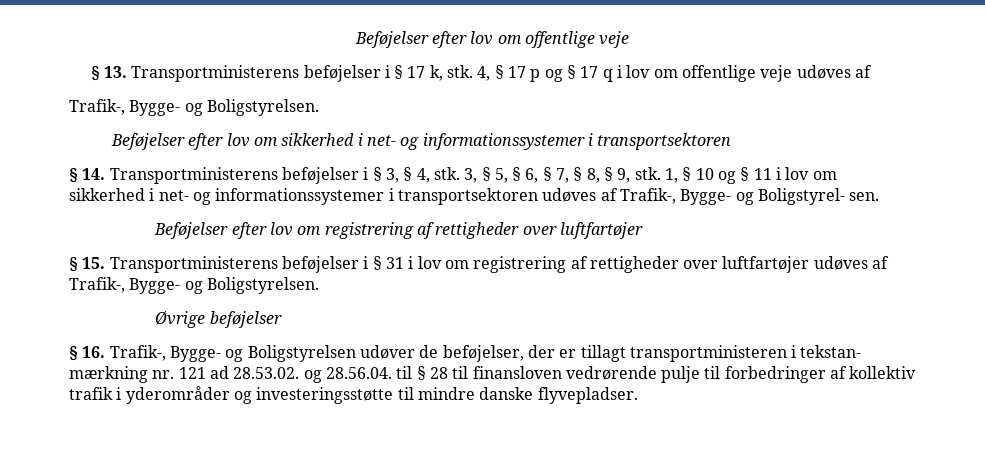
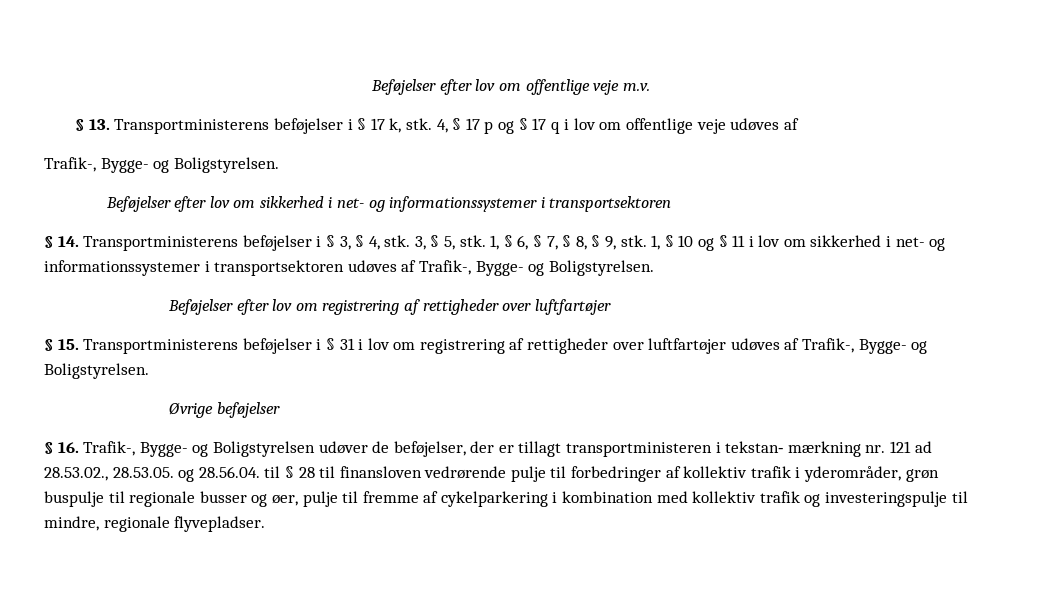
(630, 39) none -> [622,83,650,91] m.v.
(508, 175) none -> [459,235,500,250] stk. 1,
[757,188,880,205] Boligstyrel‐ sen. -> [548,260,654,276] Boligstyrelsen.
[233,367,300,379] 28.53.02. -> [44,467,174,481] 28.53.02., 28.53.05.
[125,386,534,404] yderområder og investeringsstøtte til mindre danske -> [804,466,939,482] [44,491,968,507] [44,516,170,532] yderområder, grøn buspulje til regionale busser og øer, pulje til fremme af cykelparkering i kombination med kollektiv trafik og investeringspulje til mindre, regionale

